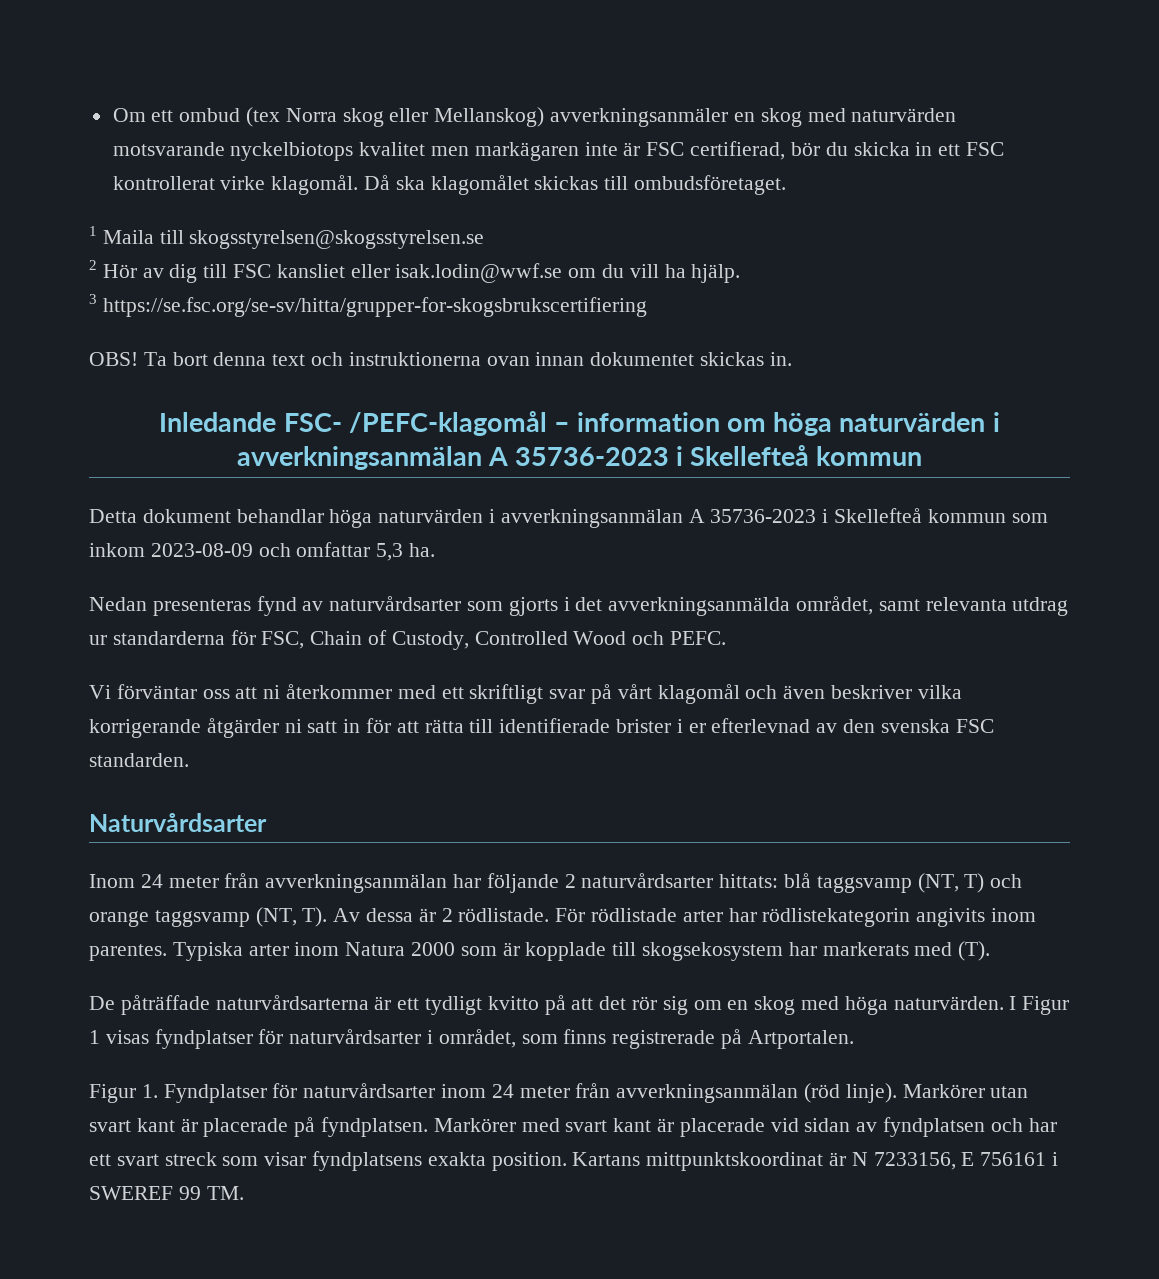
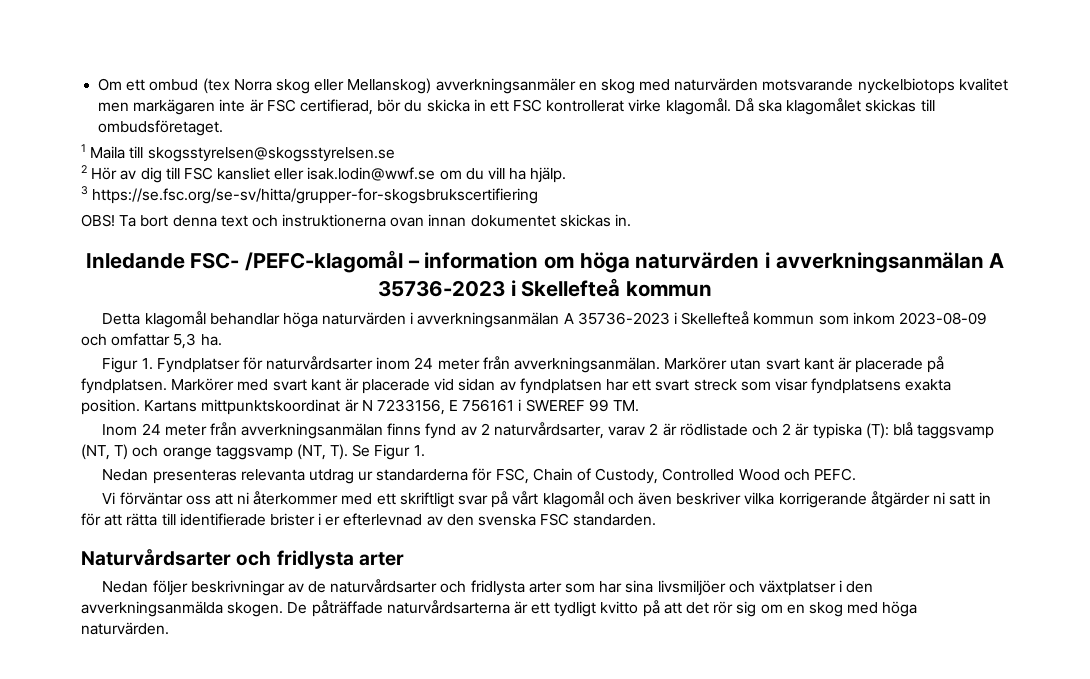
[142,509,231,523] dokument -> [144,311,206,328] klagomål
[89,596,920,616] Nedan presenteras fynd av naturvårdsarter som gjorts i det avverkningsanmälda området, samt -> [102,356,945,373] [81,378,952,394] [81,399,640,415] [102,422,995,439] [81,444,425,460] [102,469,237,484] Figur 1. Fyndplatser för naturvårdsarter inom 24 meter från avverkningsanmälan. Markörer utan svart kant är placerade på fyndplatsen. Markörer med svart kant är placerade vid sidan av fyndplatsen har ett svart streck som visar fyndplatsens exakta position. Kartans mittpunktskoordinat är N 7233156, E 756161 i SWEREF 99 TM. // Inom 24 meter från avverkningsanmälan finns fynd av 2 naturvårdsarter, varav 2 är rödlistade och 2 är typiska (T): blå taggsvamp (NT, T) och orange taggsvamp (NT, T). Se Figur 1. // Nedan presenteras
[89,873,1023,893] [89,907,1037,927] [89,941,991,961] // Inom 24 meter från avverkningsanmälan har följande 2 naturvårdsarter hittats: blå taggsvamp (NT, T) och orange taggsvamp (NT, T). Av dessa är 2 rödlistade. För rödlistade arter har rödlistekategorin angivits inom parentes. Typiska arter inom Natura 2000 som är kopplade till skogsekosystem har markerats med (T). // -> [236,550,404,569] [102,579,874,596] [81,601,284,617] och fridlysta arter // Nedan följer beskrivningar av de naturvårdsarter och fridlysta arter som har sina livsmiljöer och växtplatser i den avverkningsanmälda skogen.
[1009,996,1070,1015] [89,1029,854,1049] [89,1083,1029,1103] [89,1117,1057,1137] [89,1151,1059,1171] [89,1186,244,1200] I Figur 1 visas fyndplatser för naturvårdsarter i området, som finns registrerade på Artportalen. // Figur 1. Fyndplatser för naturvårdsarter inom 24 meter från avverkningsanmälan (röd linje). Markörer utan svart kant är placerade på fyndplatsen. Markörer med svart kant är placerade vid sidan av fyndplatsen och har ett svart streck som visar fyndplatsens exakta position. Kartans mittpunktskoordinat är N 7233156, E 756161 i SWEREF 99 TM. -> (169, 628) none

